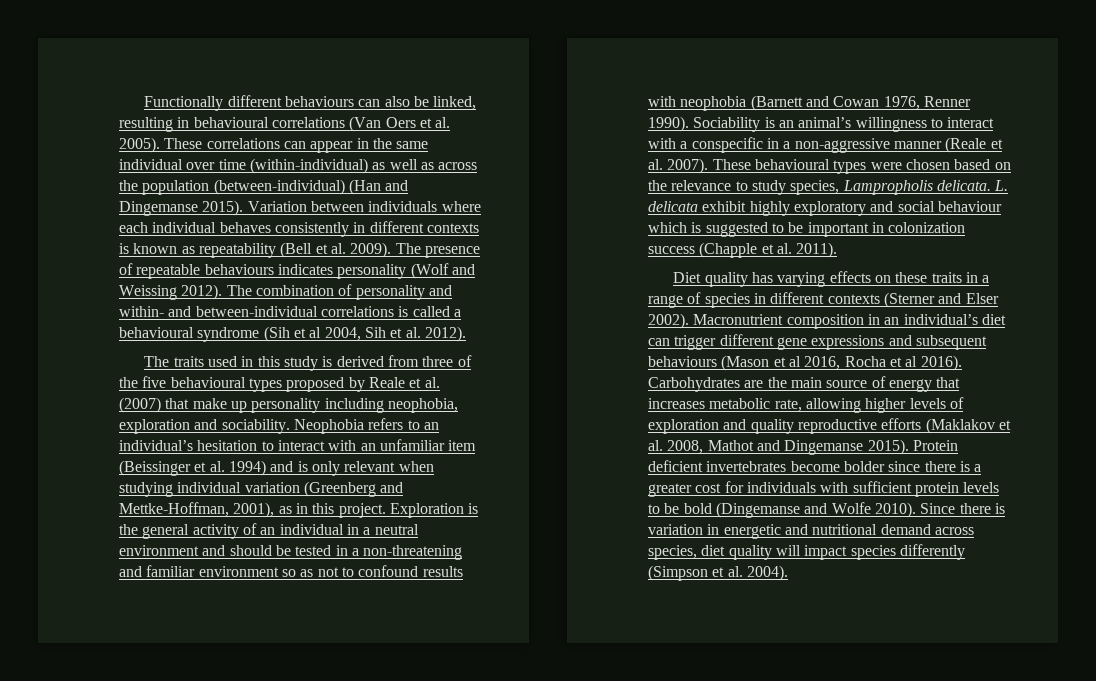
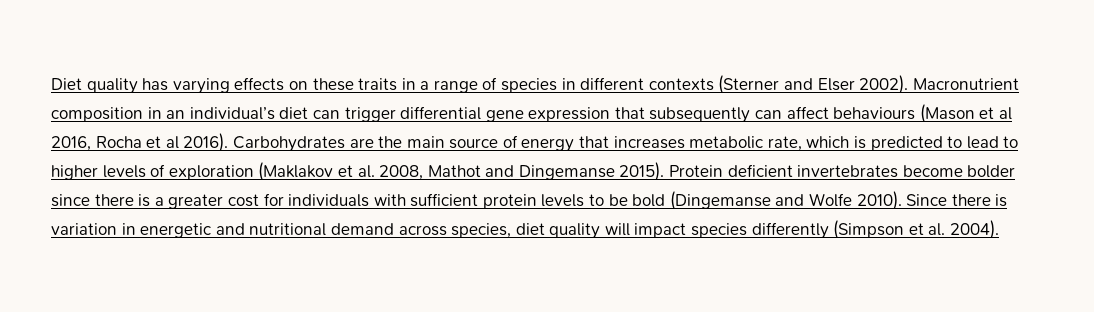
[144,95,477,111] [119,116,451,132] [119,137,429,153] [119,158,478,174] [119,179,409,195] [119,200,481,216] [119,221,479,237] [119,242,480,258] [119,263,475,279] [119,284,452,300] [119,306,461,317] [119,326,466,342] [144,355,472,371] [119,376,440,392] [119,397,458,413] [119,418,439,434] [119,439,477,451] [119,460,434,476] [119,481,404,497] [119,502,479,518] [119,523,419,539] [119,545,463,560] [119,565,463,577] [648,95,971,111] [648,116,995,132] [648,137,1003,153] [648,158,1011,174] [648,180,1009,195] [648,201,1002,216] [648,222,966,237] [648,242,838,258] Functionally different behaviours can also be linked, resulting in behavioural correlations (Van Oers et al. 2005). These correlations can appear in the same individual over time (within-individual) as well as across the population (between-individual) (Han and Dingemanse 2015). Variation between individuals where each individual behaves consistently in different contexts is known as repeatability (Bell et al. 2009). The presence of repeatable behaviours indicates personality (Wolf and Weissing 2012). The combination of personality and within- and between-individual correlations is called a behavioural syndrome (Sih et al 2004, Sih et al. 2012). // The traits used in this study is derived from three of the five behavioural types proposed by Reale et al. (2007) that make up personality including neophobia, exploration and sociability. Neophobia refers to an individual’s hesitation to interact with an unfamiliar item (Beissinger et al. 1994) and is only relevant when studying individual variation (Greenberg and Mettke-Hoffman, 2001), as in this project. Exploration is the general activity of an individual in a neutral environment and should be tested in a non-threatening and familiar environment so as not to confound results with neophobia (Barnett and Cowan 1976, Renner 1990). Sociability is an animal’s willingness to interact with a conspecific in a non-aggressive manner (Reale et al. 2007). These behavioural types were chosen based on the relevance to study species, Lampropholis delicata. L. delicata exhibit highly exploratory and social behaviour which is suggested to be important in colonization success (Chapple et al. 2011). // -> (51, 84) none
[719,334,987,350] different gene expressions and subsequent -> [400,106,829,123] differential gene expression that subsequently can affect
[805,397,964,413] [648,418,922,434] allowing higher levels of exploration and quality reproductive efforts -> [806,136,1019,151] [51,164,254,180] which is predicted to lead to higher levels of exploration

